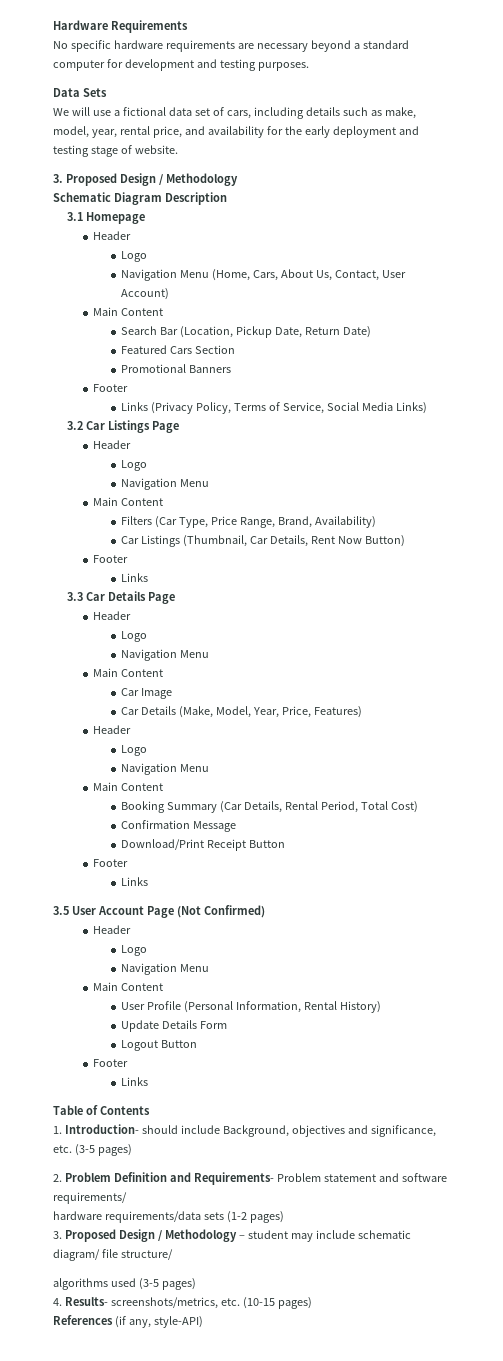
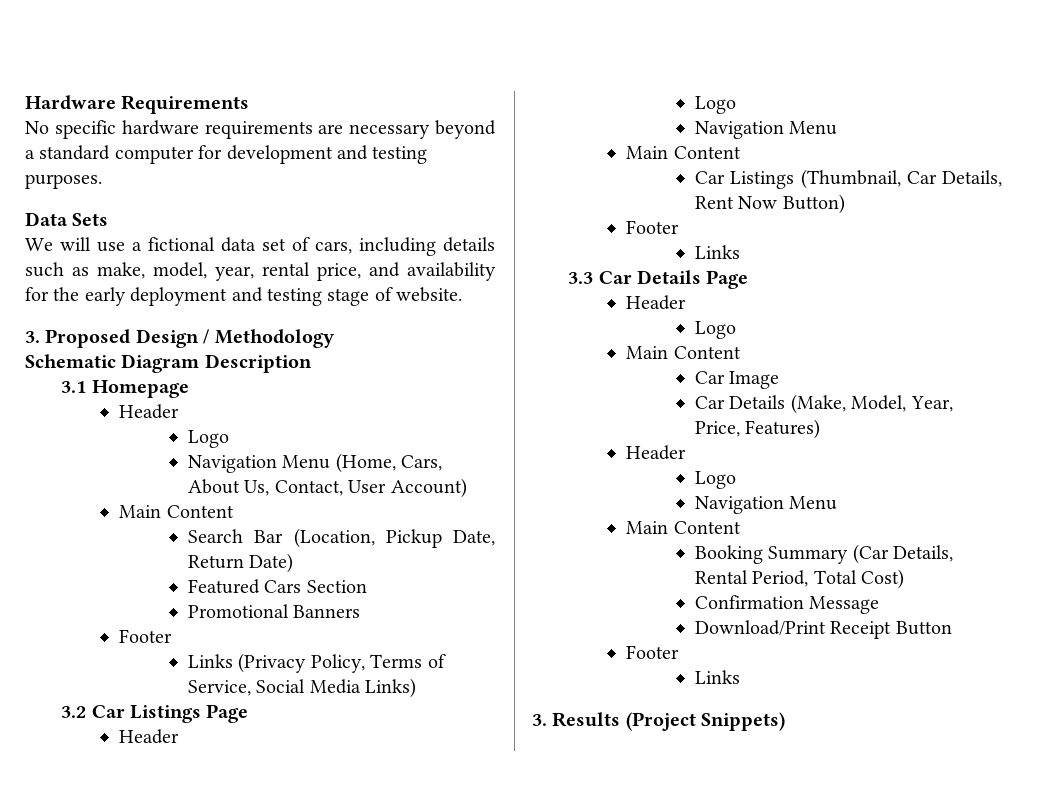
[121,516,377,528] // Filters (Car Type, Price Range, Brand, Availability) -> (741, 152) none
[121,649,210,661] // Navigation Menu -> (736, 330) none
[53,905,265,918] [93,925,132,934] [121,945,148,956] [121,963,210,975] [93,982,164,991] [121,1001,382,1013] [121,1020,228,1032] [121,1040,198,1051] [93,1059,129,1067] [121,1077,149,1086] [53,1105,150,1115] [53,1124,436,1137] [53,1144,132,1156] [53,1172,447,1185] [53,1192,127,1204] [53,1211,284,1223] [53,1229,411,1242] [53,1249,173,1261] [53,1278,196,1290] [53,1297,312,1309] [53,1315,203,1328] 3.5 User Account Page (Not Confirmed) // Header // Logo // Navigation Menu // Main Content // User Profile (Personal Information, Rental History) // Update Details Form // Logout Button // Footer // Links // Table of Contents // 1. Introduction- should include Background, objectives and significance, etc. (3-5 pages) // 2. Problem Definition and Requirements- Problem statement and software requirements/ // hardware requirements/data sets (1-2 pages) // 3. Proposed Design / Methodology – student may include schematic diagram/ file structure/ // algorithms used (3-5 pages) // 4. Results- screenshots/metrics, etc. (10-15 pages) // References (if any, style-API) -> [532,712,786,731] 3. Results (Project Snippets)

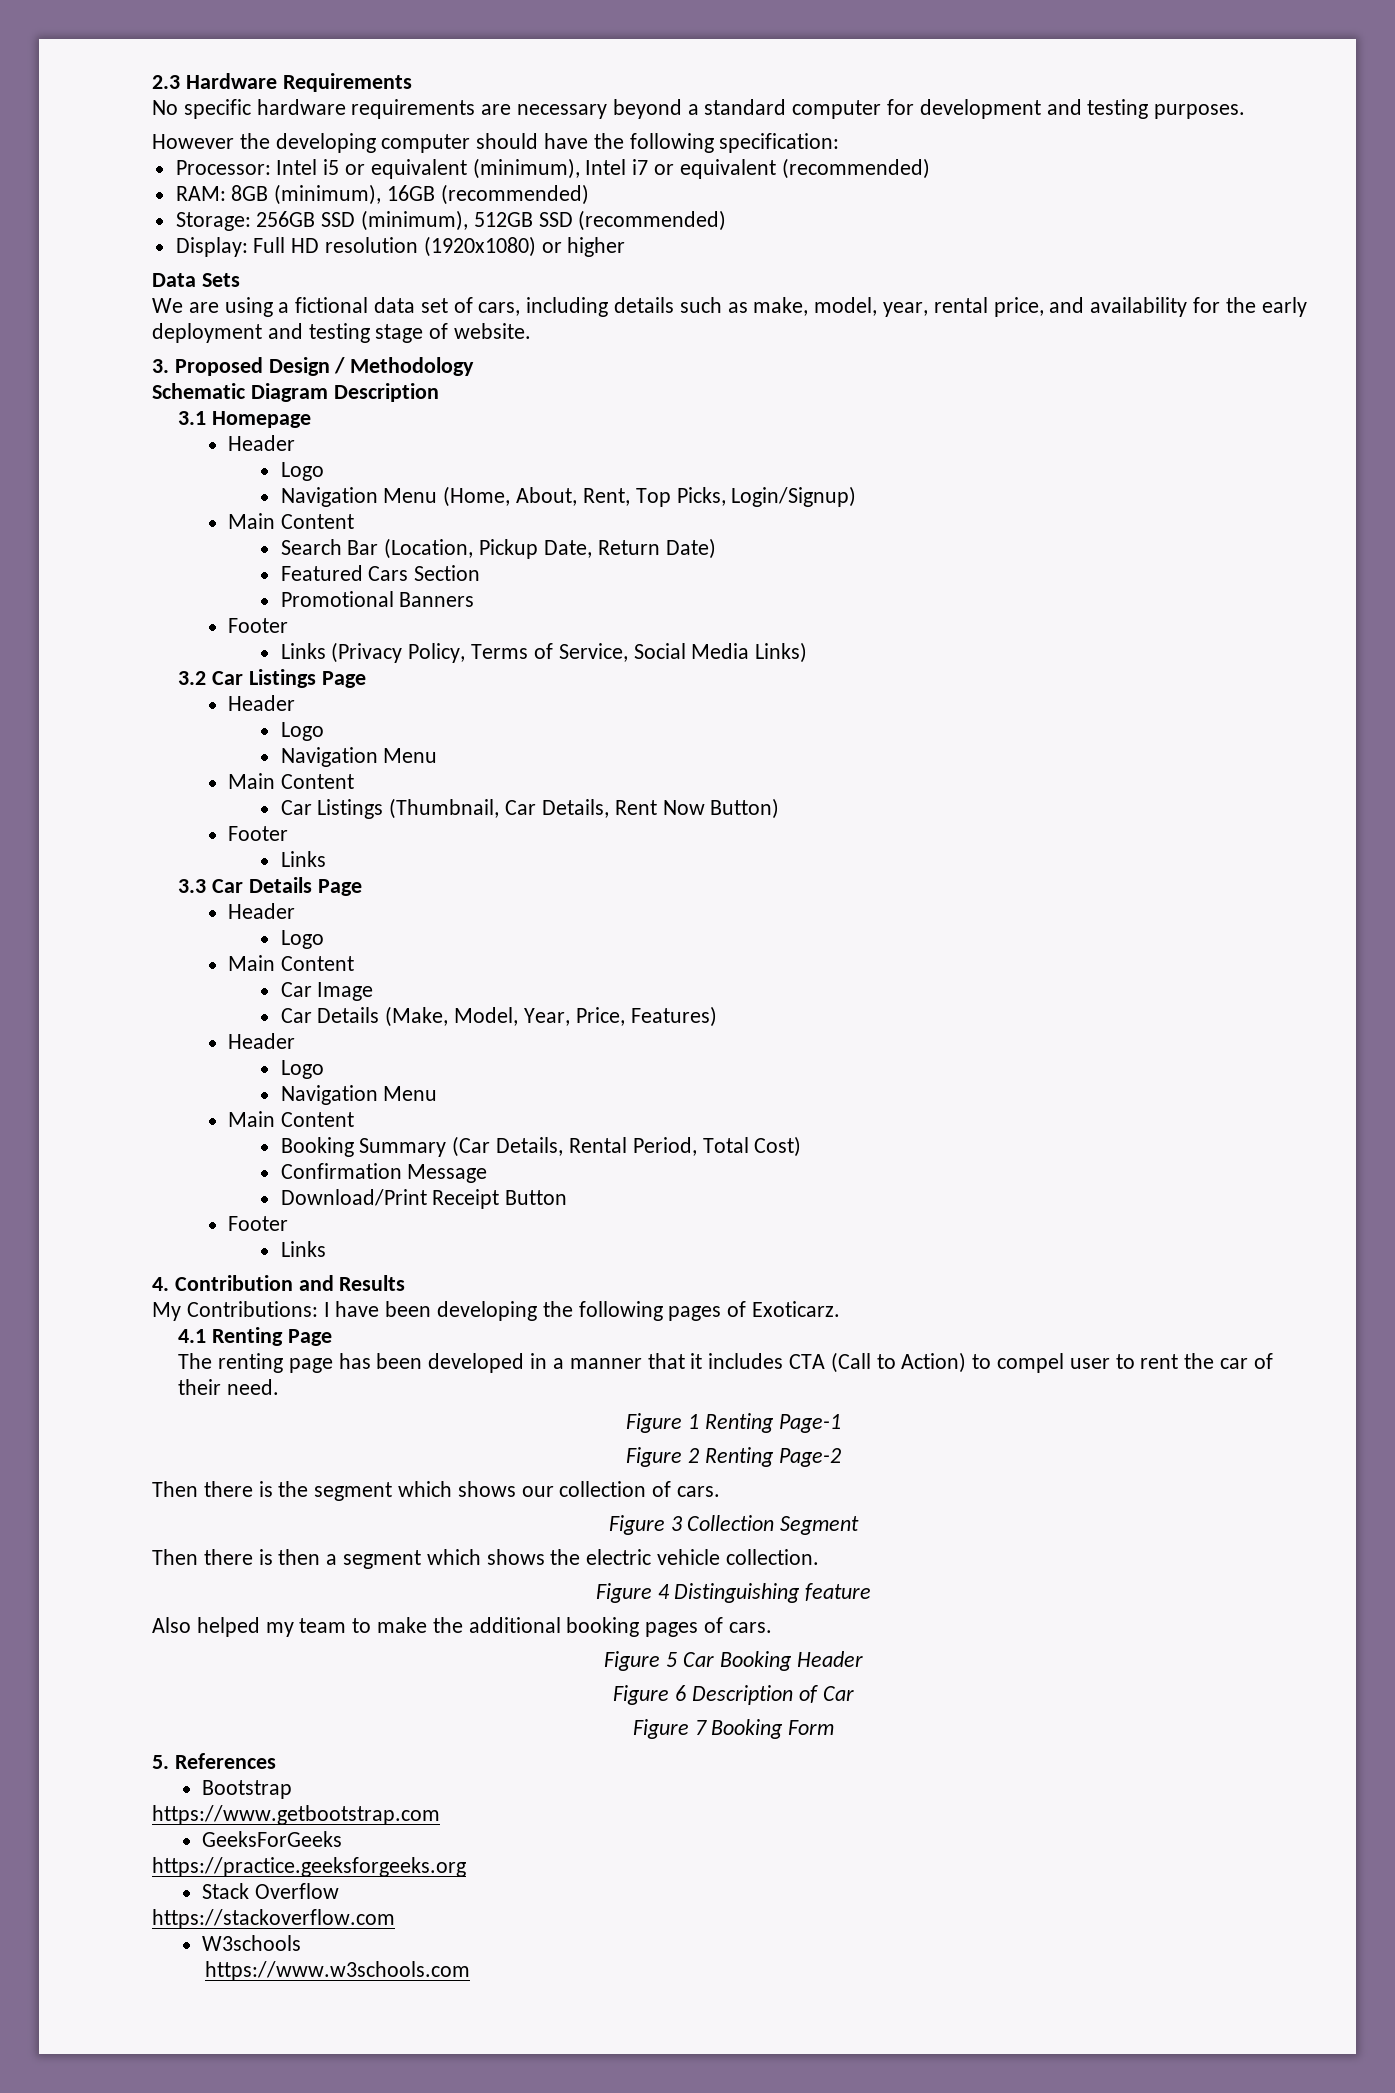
(25, 102) none -> [152,75,180,89] 2.3
(102, 181) none -> [152,133,840,153] [175,158,930,179] [175,184,589,205] [175,210,727,231] [175,236,626,257] // However the developing computer should have the following specification: // Processor: Intel i5 or equivalent (minimum), Intel i7 or equivalent (recommended) // RAM: 8GB (minimum), 16GB (recommended) // Storage: 256GB SSD (minimum), 512GB SSD (recommended) // Display: Full HD resolution (1920x1080) or higher
[60,237,125,252] will use -> [188,297,273,317] are using
[401,455,443,471] [188,478,467,498] Cars, About Us, Contact, User Account) -> [516,486,857,507] About, Rent, Top Picks, Login/Signup)
[532,712,786,731] 3. Results (Project Snippets) -> [152,1275,406,1291] [152,1301,841,1321] [178,1327,332,1346] [178,1352,1273,1373] [178,1379,280,1395] [626,1413,841,1433] [626,1447,841,1467] [152,1481,721,1501] [608,1515,860,1535] [152,1549,819,1569] [595,1583,872,1603] [152,1617,772,1637] [604,1651,863,1671] [613,1685,854,1705] [632,1719,835,1739] [152,1753,276,1769] [201,1780,292,1799] [152,1805,440,1825] [201,1831,342,1847] [152,1857,466,1877] [201,1883,339,1899] [152,1909,395,1929] [201,1935,301,1951] [204,1961,470,1981] 4. Contribution and Results // My Contributions: I have been developing the following pages of Exoticarz. // 4.1 Renting Page // The renting page has been developed in a manner that it includes CTA (Call to Action) to compel user to rent the car of their need. // Figure 1 Renting Page-1 // Figure 2 Renting Page-2 // Then there is the segment which shows our collection of cars. // Figure 3 Collection Segment // Then there is then a segment which shows the electric vehicle collection. // Figure 4 Distinguishing feature // Also helped my team to make the additional booking pages of cars. // Figure 5 Car Booking Header // Figure 6 Description of Car // Figure 7 Booking Form // 5. References // Bootstrap // https://www.getbootstrap.com // GeeksForGeeks // https://practice.geeksforgeeks.org // Stack Overflow // https://stackoverflow.com // W3schools // https://www.w3schools.com

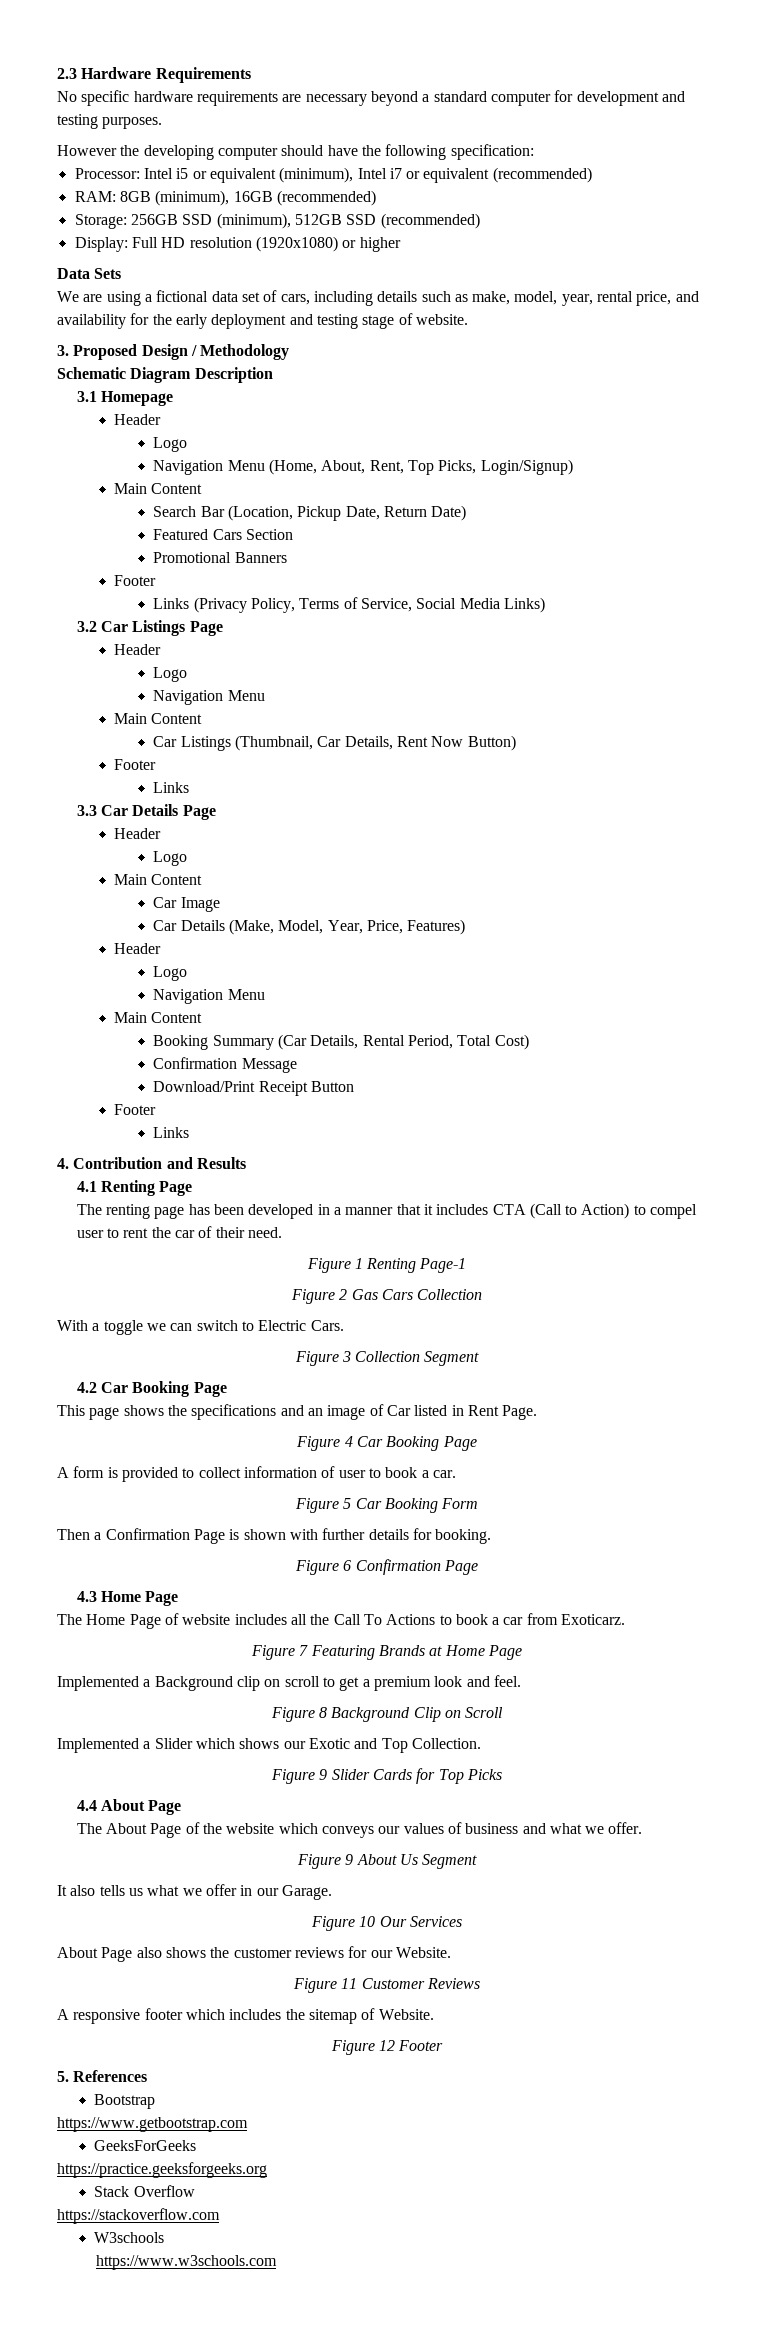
[152,1301,841,1321] // My Contributions: I have been developing the following pages of Exoticarz. -> (246, 1163) none
[704,1447,841,1467] [152,1481,721,1501] [608,1515,860,1535] [152,1549,819,1569] [595,1583,872,1603] [152,1617,772,1637] [604,1651,863,1671] [613,1685,854,1705] [632,1719,835,1739] Renting Page-2 // Then there is the segment which shows our collection of cars. // Figure 3 Collection Segment // Then there is then a segment which shows the electric vehicle collection. // Figure 4 Distinguishing feature // Also helped my team to make the additional booking pages of cars. // Figure 5 Car Booking Header // Figure 6 Description of Car // Figure 7 Booking Form -> [351,1289,483,1300] [57,1320,344,1335] [294,1351,480,1366] [76,1381,227,1397] [57,1404,538,1420] [296,1436,477,1451] [57,1466,456,1482] [294,1498,479,1513] [57,1528,492,1544] [295,1559,478,1575] [76,1591,179,1606] [57,1613,626,1629] [251,1645,522,1660] [57,1675,521,1691] [270,1707,504,1722] [57,1738,481,1753] [271,1768,502,1784] [76,1799,182,1815] [76,1822,643,1838] [296,1854,478,1869] [57,1884,332,1900] [311,1916,462,1931] [57,1946,451,1962] [293,1978,480,1993] [57,2008,434,2024] [330,2040,444,2055] Gas Cars Collection // With a toggle we can switch to Electric Cars. // Figure 3 Collection Segment // 4.2 Car Booking Page // This page shows the specifications and an image of Car listed in Rent Page. // Figure 4 Car Booking Page // A form is provided to collect information of user to book a car. // Figure 5 Car Booking Form // Then a Confirmation Page is shown with further details for booking. // Figure 6 Confirmation Page // 4.3 Home Page // The Home Page of website includes all the Call To Actions to book a car from Exoticarz. // Figure 7 Featuring Brands at Home Page // Implemented a Background clip on scroll to get a premium look and feel. // Figure 8 Background Clip on Scroll // Implemented a Slider which shows our Exotic and Top Collection. // Figure 9 Slider Cards for Top Picks // 4.4 About Page // The About Page of the website which conveys our values of business and what we offer. // Figure 9 About Us Segment // It also tells us what we offer in our Garage. // Figure 10 Our Services // About Page also shows the customer reviews for our Website. // Figure 11 Customer Reviews // A responsive footer which includes the sitemap of Website. // Figure 12 Footer

